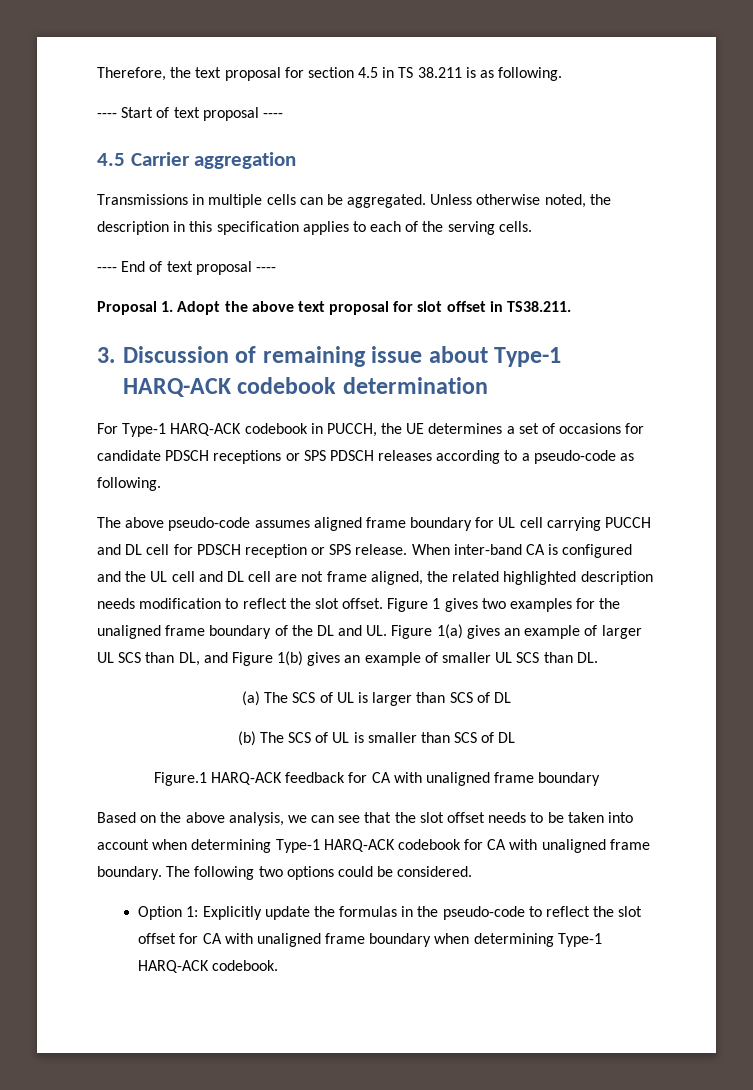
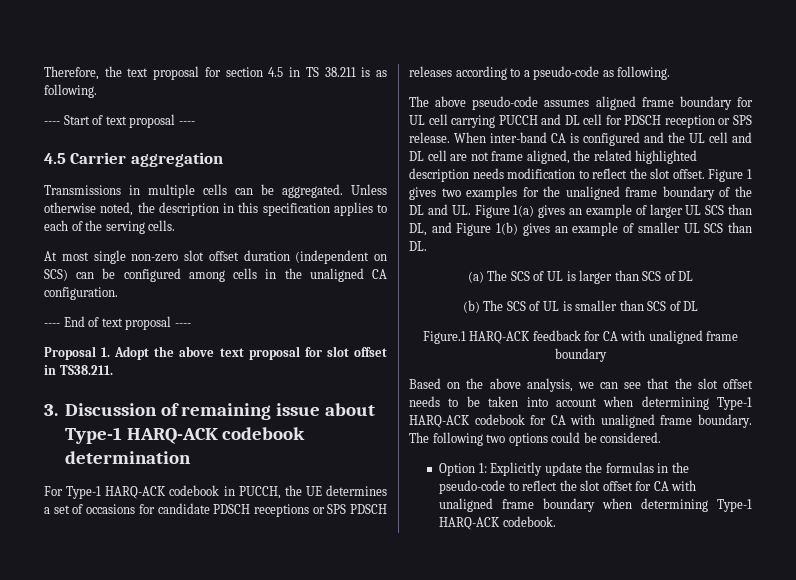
(532, 226) none -> [44,250,387,264] [44,268,388,282] [44,287,118,300] // At most single non-zero slot offset duration (independent on SCS) can be configured among cells in the unaligned CA configuration.

